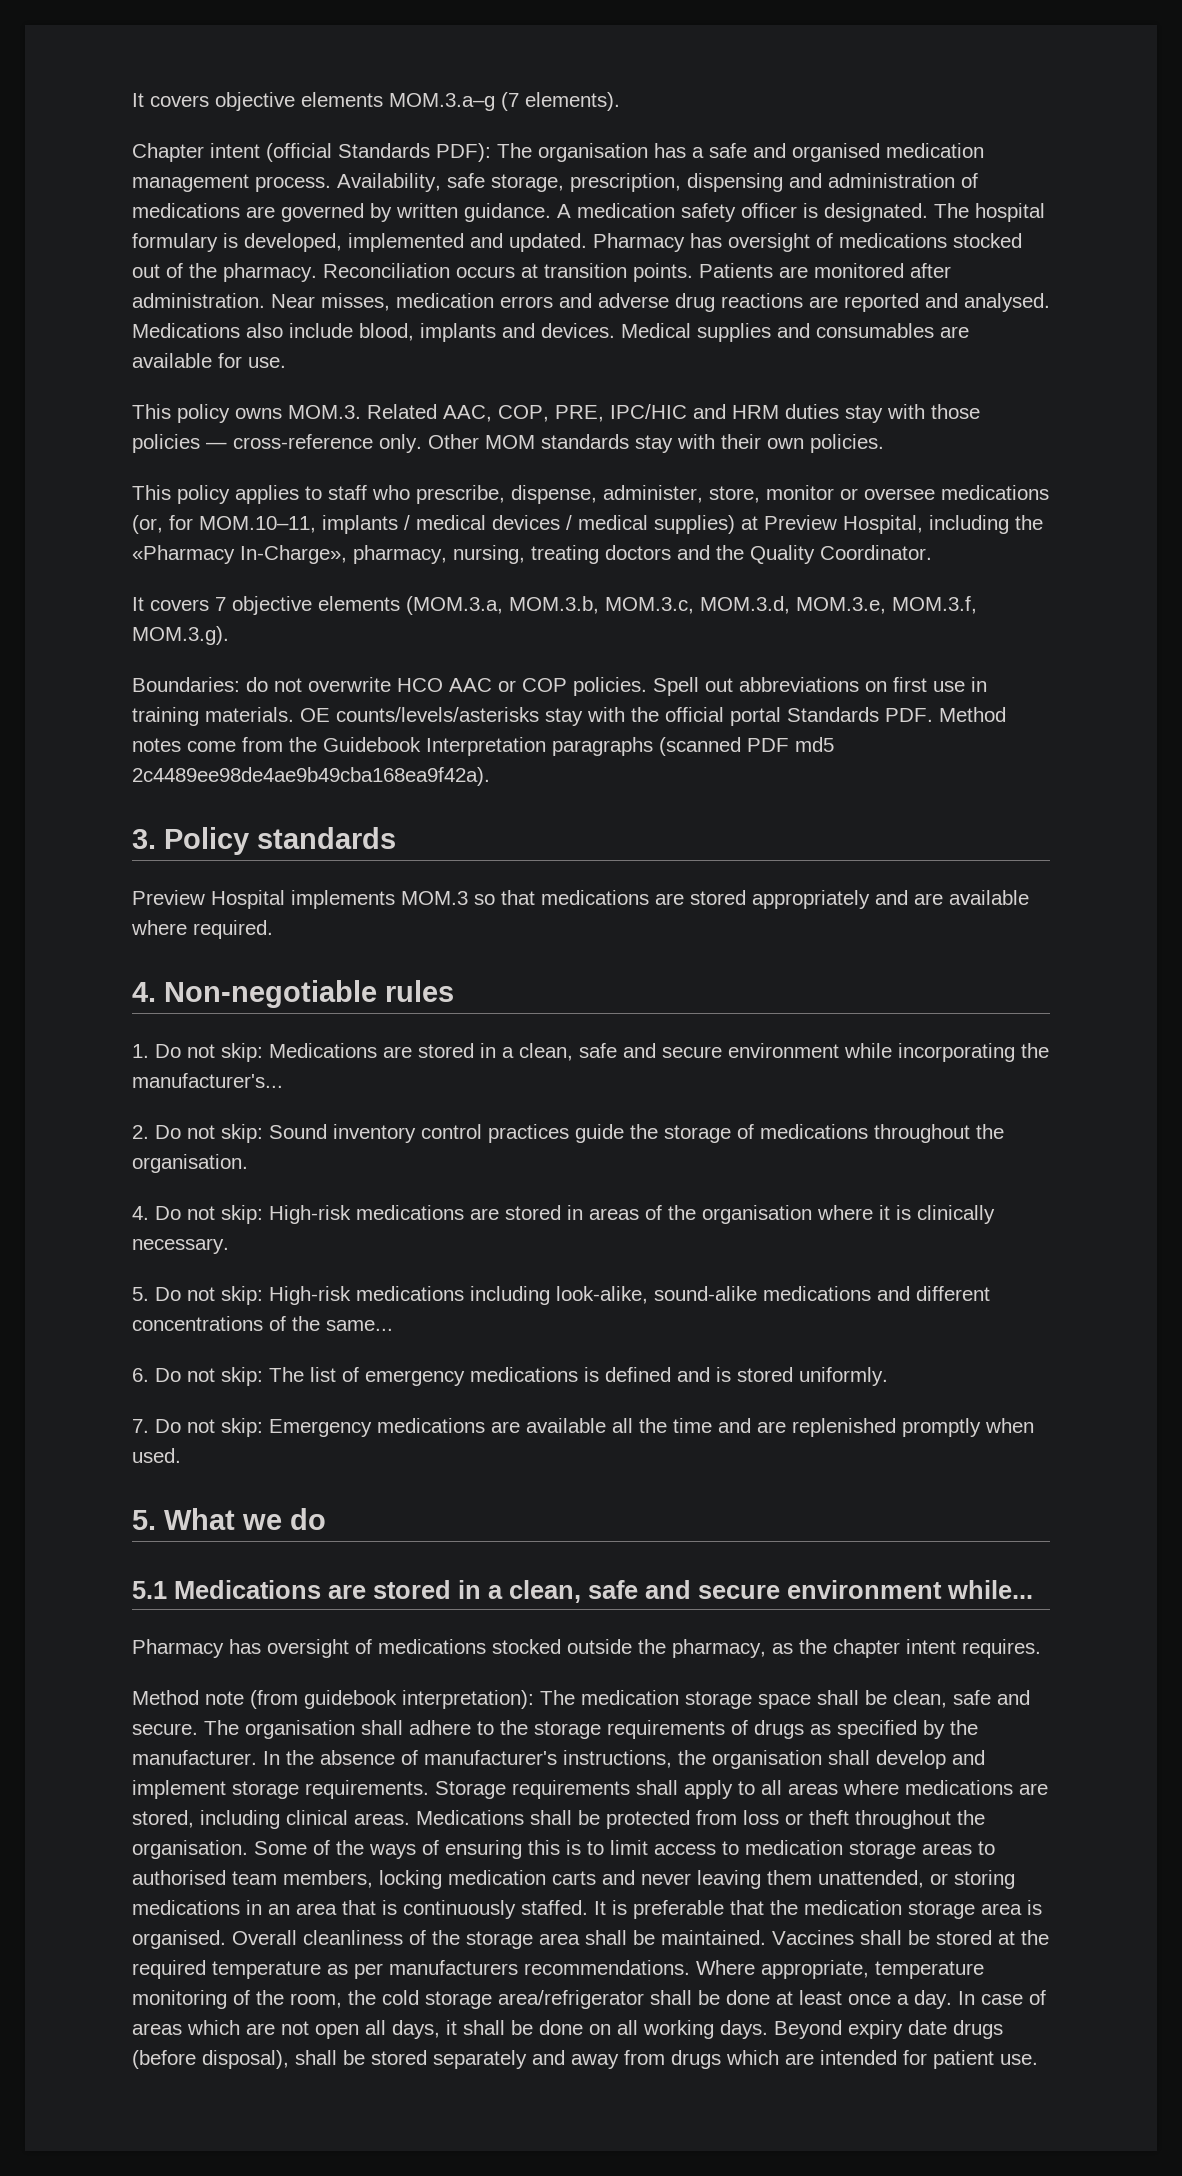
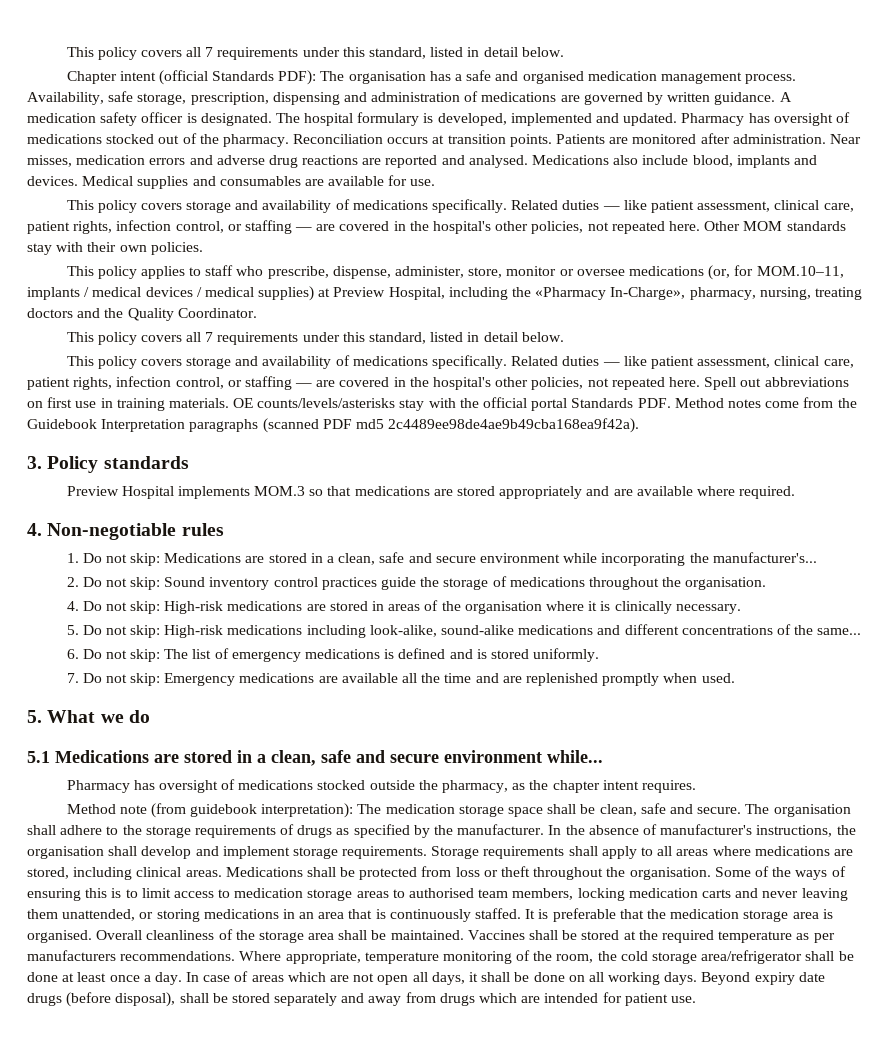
[132,92,620,111] It covers objective elements MOM.3.a–g (7 elements). -> [66,47,564,60] This policy covers all 7 requirements under this standard, listed in detail below.
[235,404,980,423] [132,434,422,453] owns MOM.3. Related AAC, COP, PRE, IPC/HIC and HRM duties stay with those policies — cross-reference only. -> [140,199,854,213] [27,220,700,234] covers storage and availability of medications specifically. Related duties — like patient assessment, clinical care, patient rights, infection control, or staffing — are covered in the hospital's other policies, not repeated here.
[132,596,977,615] [132,626,229,645] [132,677,647,696] It covers 7 objective elements (MOM.3.a, MOM.3.b, MOM.3.c, MOM.3.d, MOM.3.e, MOM.3.f, MOM.3.g). // Boundaries: do not overwrite HCO AAC or COP policies. -> [66,332,564,345] [66,355,854,369] [27,376,700,390] This policy covers all 7 requirements under this standard, listed in detail below. // This policy covers storage and availability of medications specifically. Related duties — like patient assessment, clinical care, patient rights, infection control, or staffing — are covered in the hospital's other policies, not repeated here.

